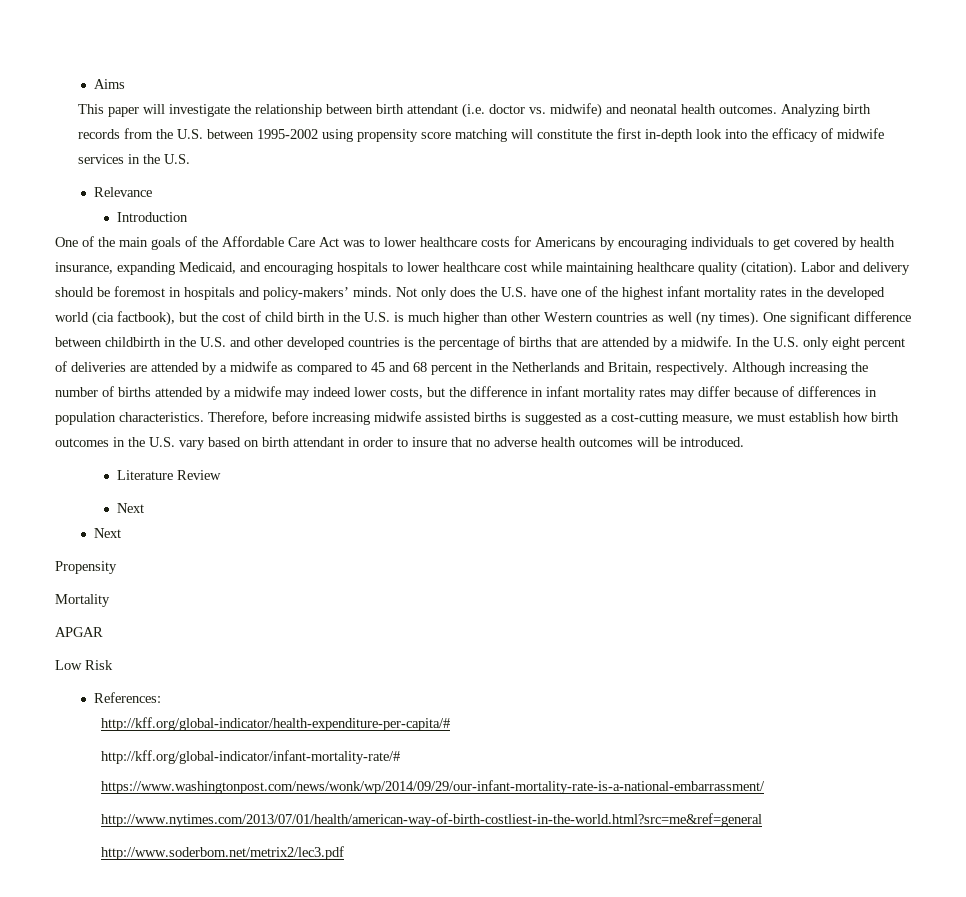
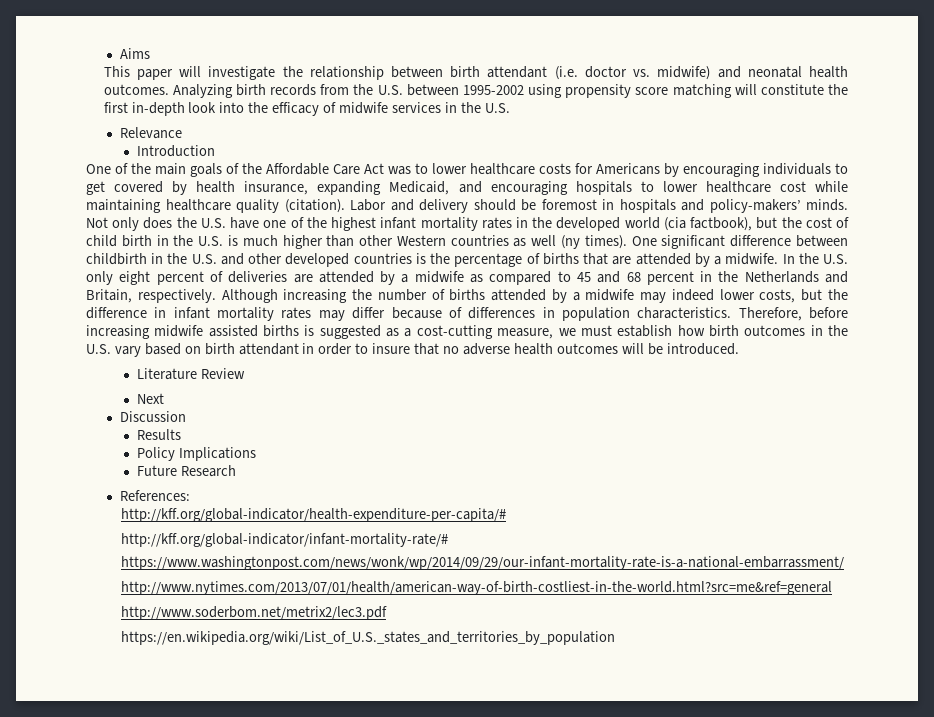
[94,528,122,538] [55,561,117,574] [55,594,110,607] [55,627,103,637] [55,660,113,670] Next // Propensity // Mortality // APGAR // Low Risk -> [119,411,186,422] [137,429,182,440] [137,447,257,461] [137,465,237,477] Discussion // Results // Policy Implications // Future Research
(345, 853) none -> [121,631,616,645] // https://en.wikipedia.org/wiki/List_of_U.S._states_and_territories_by_population

